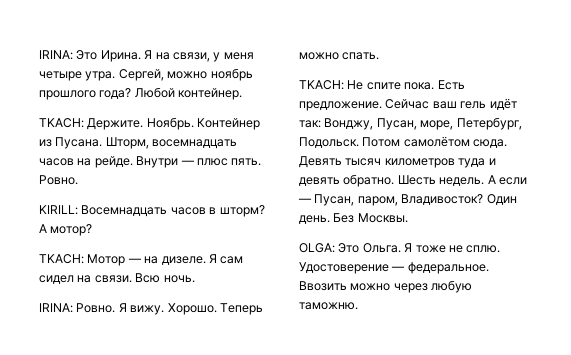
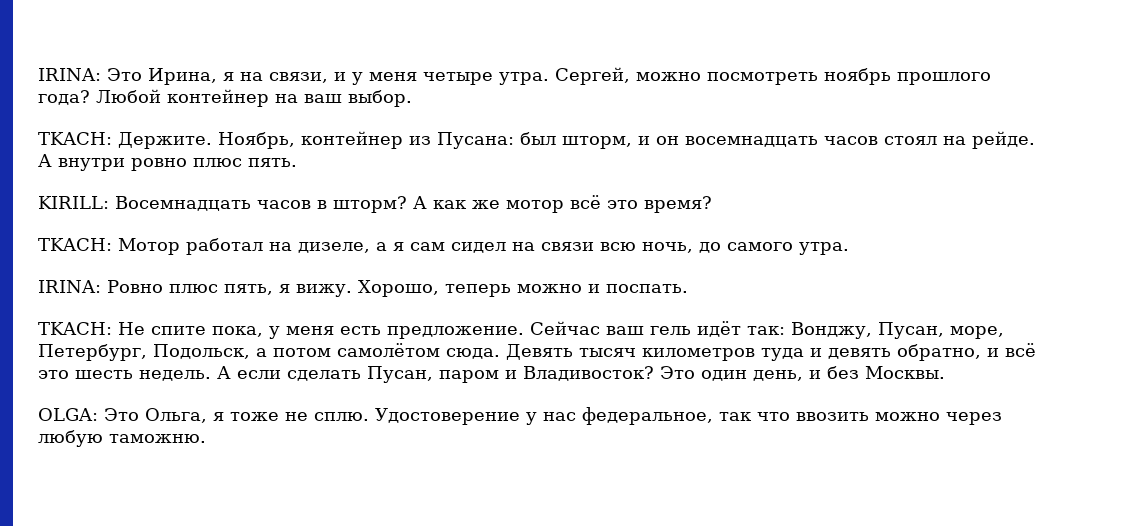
[100,50,153,62] Ирина. Я -> [148,68,234,85] Ирина, я
(210, 57) none -> [334,72,346,81] и
(208, 75) none -> [707,72,818,85] посмотреть
[178,88,243,100] [39,117,261,130] [39,137,149,149] контейнер. // TKACH: Держите. Ноябрь. Контейнер из Пусана. Шторм, -> [167,89,412,107] [38,131,679,149] контейнер на ваш выбор. // TKACH: Держите. Ноябрь, контейнер из Пусана: был шторм, и он
(74, 162) none -> [883,136,937,145] стоял
[136,156,195,168] Внутри — -> [38,154,187,171] А внутри ровно
[39,175,78,185] Ровно. -> (297, 162) none
[50,224,93,236] [39,254,244,266] [39,273,195,284] [39,303,263,315] [299,52,380,60] мотор? // TKACH: Мотор — на дизеле. Я сам сидел на связи. Всю ночь. // IRINA: Ровно. Я вижу. Хорошо. Теперь можно спать. -> [433,195,712,213] [38,238,849,255] [38,280,688,297] как же мотор всё это время? // TKACH: Мотор работал на дизеле, а я сам сидел на связи всю ночь, до самого утра. // IRINA: Ровно плюс пять, я вижу. Хорошо, теперь можно и поспать.
[404,80,465,90] пока. Есть -> [211,326,381,339] пока, у меня есть
[299,137,401,148] Подольск. Потом -> [153,344,331,359] Подольск, а потом
[343,174,527,187] [298,194,517,206] [299,213,355,224] обратно. Шесть недель. А если — Пусан, паром, Владивосток? Один день. Без -> [897,343,1036,361] [38,366,859,383] обратно, и всё это шесть недель. А если сделать Пусан, паром и Владивосток? Это один день, и без
[362,243,413,253] Ольга. Я -> [145,408,224,423] Ольга, я
[391,262,489,274] [299,281,347,291] — федеральное. Ввозить -> [526,407,869,425] у нас федеральное, так что ввозить

